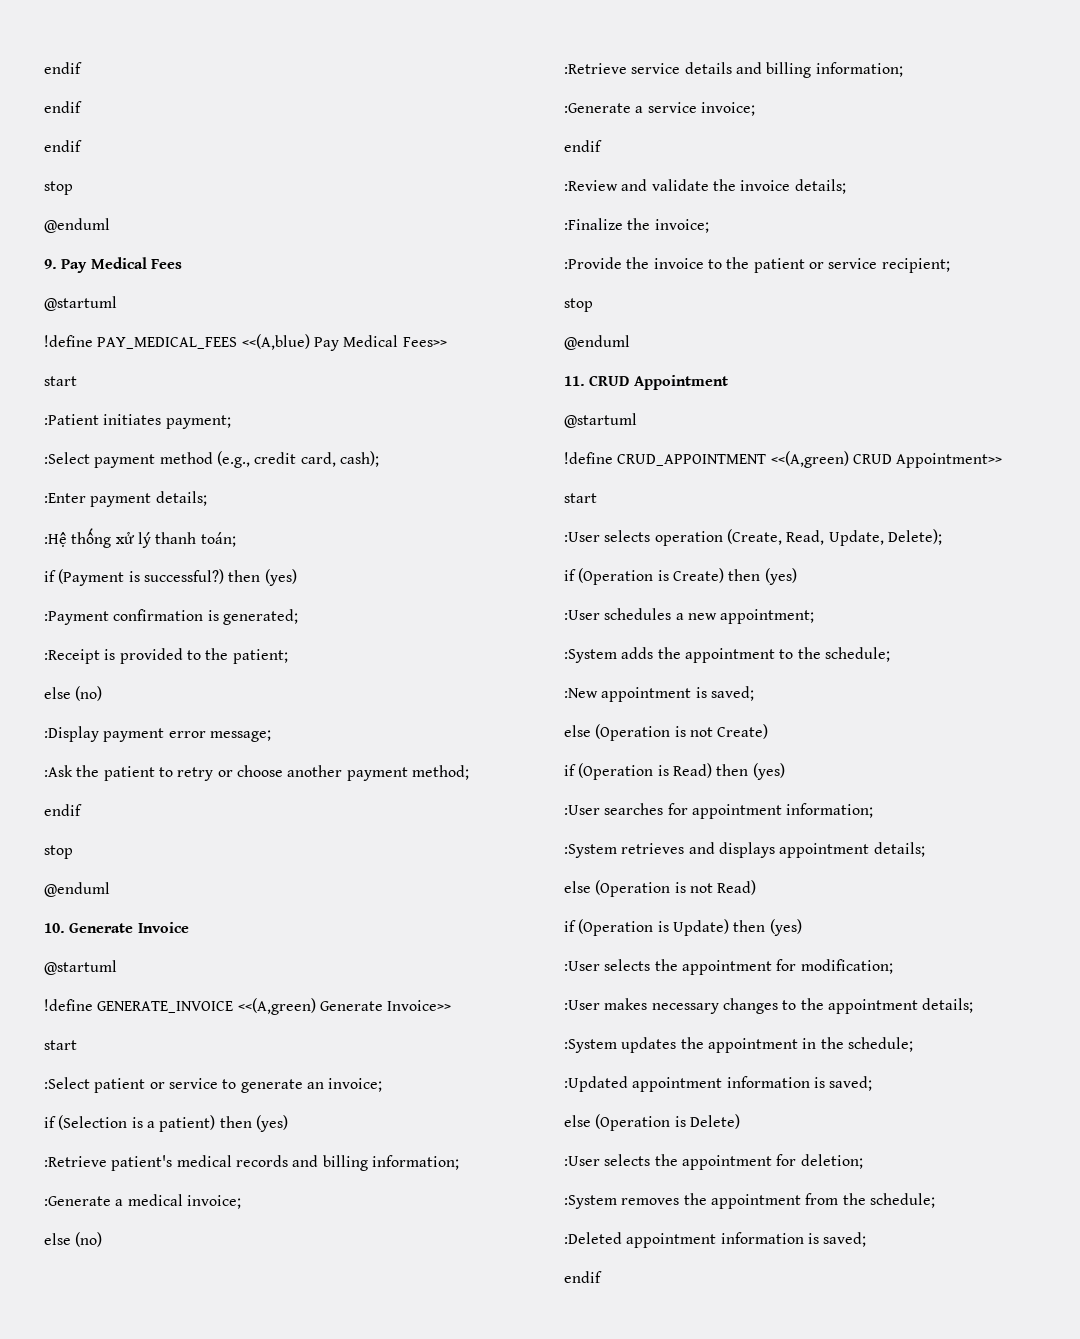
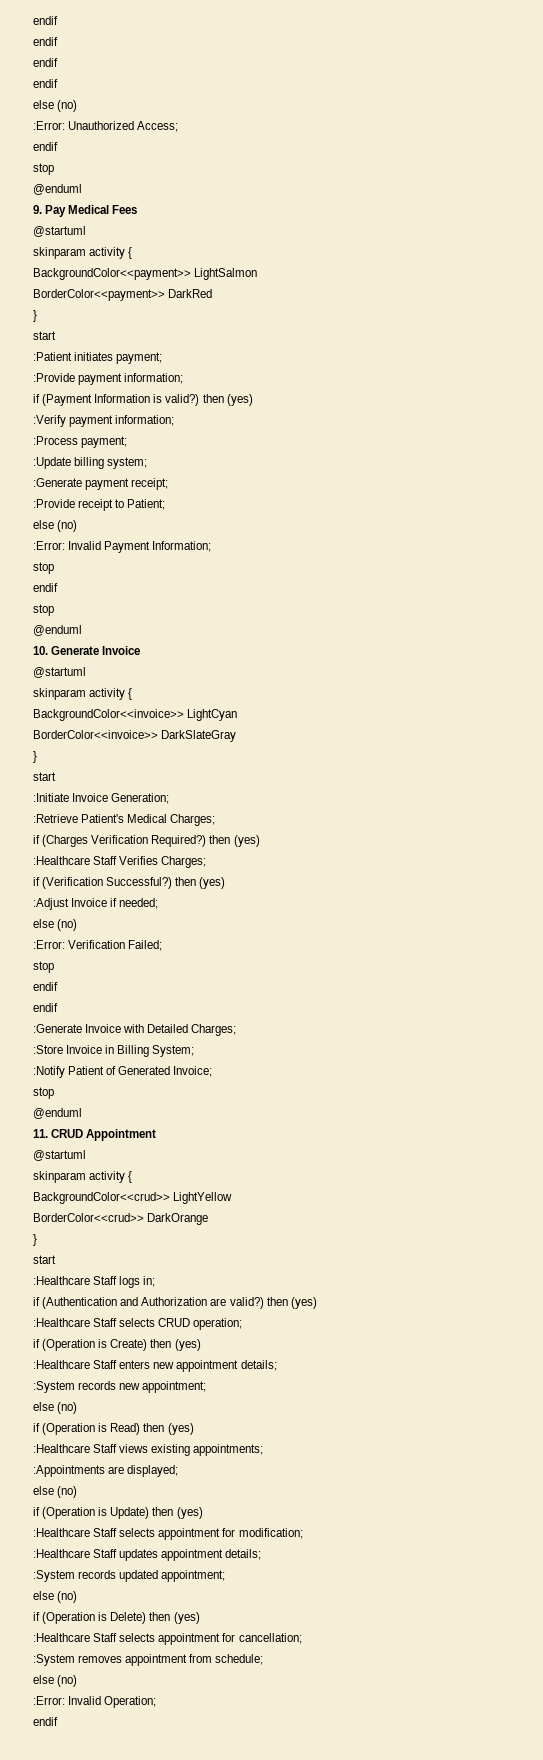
[44,62,82,74] [44,101,82,113] [44,140,82,152] endif // endif // endif -> [33,16,58,25] [33,37,58,46] [33,58,58,67] [33,79,58,88] [33,100,78,112] [33,121,179,132] [33,142,58,151] endif // endif // endif // endif // else (no) // :Error: Unauthorized Access; // endif
[44,334,447,351] [44,376,77,386] [44,414,231,429] [44,451,379,468] [44,491,207,507] [44,528,236,548] !define PAY_MEDICAL_FEES <<(A,blue) Pay Medical Fees>> // start // :Patient initiates payment; // :Select payment method (e.g., credit card, cash); // :Enter payment details; // :Hệ thống xử lý thanh toán; -> [33,247,133,259] [33,268,258,280] [33,289,213,301] [33,310,37,322] [33,331,56,340] [33,352,163,364] [33,373,184,385] skinparam activity { // BackgroundColor<<payment>> LightSalmon // BorderColor<<payment>> DarkRed // } // start // :Patient initiates payment; // :Provide payment information;
[128,569,297,586] [44,609,298,625] [44,648,288,664] [44,686,103,701] [44,726,271,742] [44,765,469,781] is successful?) then (yes) // :Payment confirmation is generated; // :Receipt is provided to the patient; // else (no) // :Display payment error message; // :Ask the patient to retry or choose another payment method; -> [94,394,253,406] [33,415,175,427] [33,436,128,448] [33,457,148,469] [33,478,169,490] [33,499,166,511] [33,520,78,532] [33,541,212,553] [33,562,54,574] Information is valid?) then (yes) // :Verify payment information; // :Process payment; // :Update billing system; // :Generate payment receipt; // :Provide receipt to Patient; // else (no) // :Error: Invalid Payment Information; // stop
[44,998,452,1015] [44,1040,77,1050] [44,1077,383,1093] [44,1115,288,1132] [44,1155,459,1171] [44,1194,241,1209] [44,1232,103,1247] [564,62,903,78] [564,102,755,116] [564,140,602,152] [564,179,846,194] [564,218,709,233] [564,257,950,273] !define GENERATE_INVOICE <<(A,green) Generate Invoice>> // start // :Select patient or service to generate an invoice; // if (Selection is a patient) then (yes) // :Retrieve patient's medical records and billing information; // :Generate a medical invoice; // else (no) // :Retrieve service details and billing information; // :Generate a service invoice; // endif // :Review and validate the invoice details; // :Finalize the invoice; // :Provide the invoice to the patient or service recipient; -> [33,688,133,700] [33,709,238,721] [33,730,237,742] [33,751,37,763] [33,772,56,781] [33,793,170,804] [33,814,216,826] [33,835,260,847] [33,856,207,868] [33,877,226,889] [33,898,159,910] [33,919,78,931] [33,940,163,951] [33,961,54,973] [33,982,58,991] [33,1003,58,1012] [33,1024,237,1036] [33,1045,195,1057] [33,1066,213,1078] skinparam activity { // BackgroundColor<<invoice>> LightCyan // BorderColor<<invoice>> DarkSlateGray // } // start // :Initiate Invoice Generation; // :Retrieve Patient's Medical Charges; // if (Charges Verification Required?) then (yes) // :Healthcare Staff Verifies Charges; // if (Verification Successful?) then (yes) // :Adjust Invoice if needed; // else (no) // :Error: Verification Failed; // stop // endif // endif // :Generate Invoice with Detailed Charges; // :Store Invoice in Billing System; // :Notify Patient of Generated Invoice;
[564,451,1003,468] [564,493,597,503] [564,529,942,546] !define CRUD_APPOINTMENT <<(A,green) CRUD Appointment>> // start // :User selects operation (Create, Read, Update, Delete); -> [33,1171,133,1183] [33,1192,233,1204] [33,1213,209,1225] [33,1234,37,1246] [33,1255,56,1264] [33,1276,156,1288] [33,1297,317,1309] [33,1318,243,1330] skinparam activity { // BackgroundColor<<crud>> LightYellow // BorderColor<<crud>> DarkOrange // } // start // :Healthcare Staff logs in; // if (Authentication and Authorization are valid?) then (yes) // :Healthcare Staff selects CRUD operation;
[564,608,815,624] [564,647,890,663] [564,686,754,702] [564,724,769,741] :User schedules a new appointment; // :System adds the appointment to the schedule; // :New appointment is saved; // else (Operation is not Create) -> [33,1360,277,1372] [33,1381,207,1393] [33,1402,78,1414] :Healthcare Staff enters new appointment details; // :System records new appointment; // else (no)
[564,803,874,819] [564,842,925,858] [564,880,757,897] :User searches for appointment information; // :System retrieves and displays appointment details; // else (Operation is not Read) -> [33,1444,264,1456] [33,1465,179,1477] [33,1486,78,1498] :Healthcare Staff views existing appointments; // :Appointments are displayed; // else (no)
[564,959,678,971] :User selects the -> [33,1528,156,1537] :Healthcare Staff selects
[564,998,974,1014] [564,1037,913,1053] [564,1076,873,1092] [564,1115,591,1127] :User makes necessary changes to the appointment details; // :System updates the appointment in the schedule; // :Updated appointment information is saved; // else -> [33,1549,262,1561] [33,1570,226,1582] [33,1591,78,1603] [33,1612,40,1621] :Healthcare Staff updates appointment details; // :System records updated appointment; // else (no) // if
[564,1154,863,1170] // :User selects the appointment for deletion; -> [149,1612,200,1624] [33,1633,302,1645] then (yes) // :Healthcare Staff selects appointment for cancellation;
[683,1193,707,1205] the -> (123, 1659) none
[842,1193,935,1208] [564,1232,867,1248] the schedule; // :Deleted appointment information is saved; -> [215,1654,264,1665] [33,1675,78,1687] [33,1696,157,1708] schedule; // else (no) // :Error: Invalid Operation;

